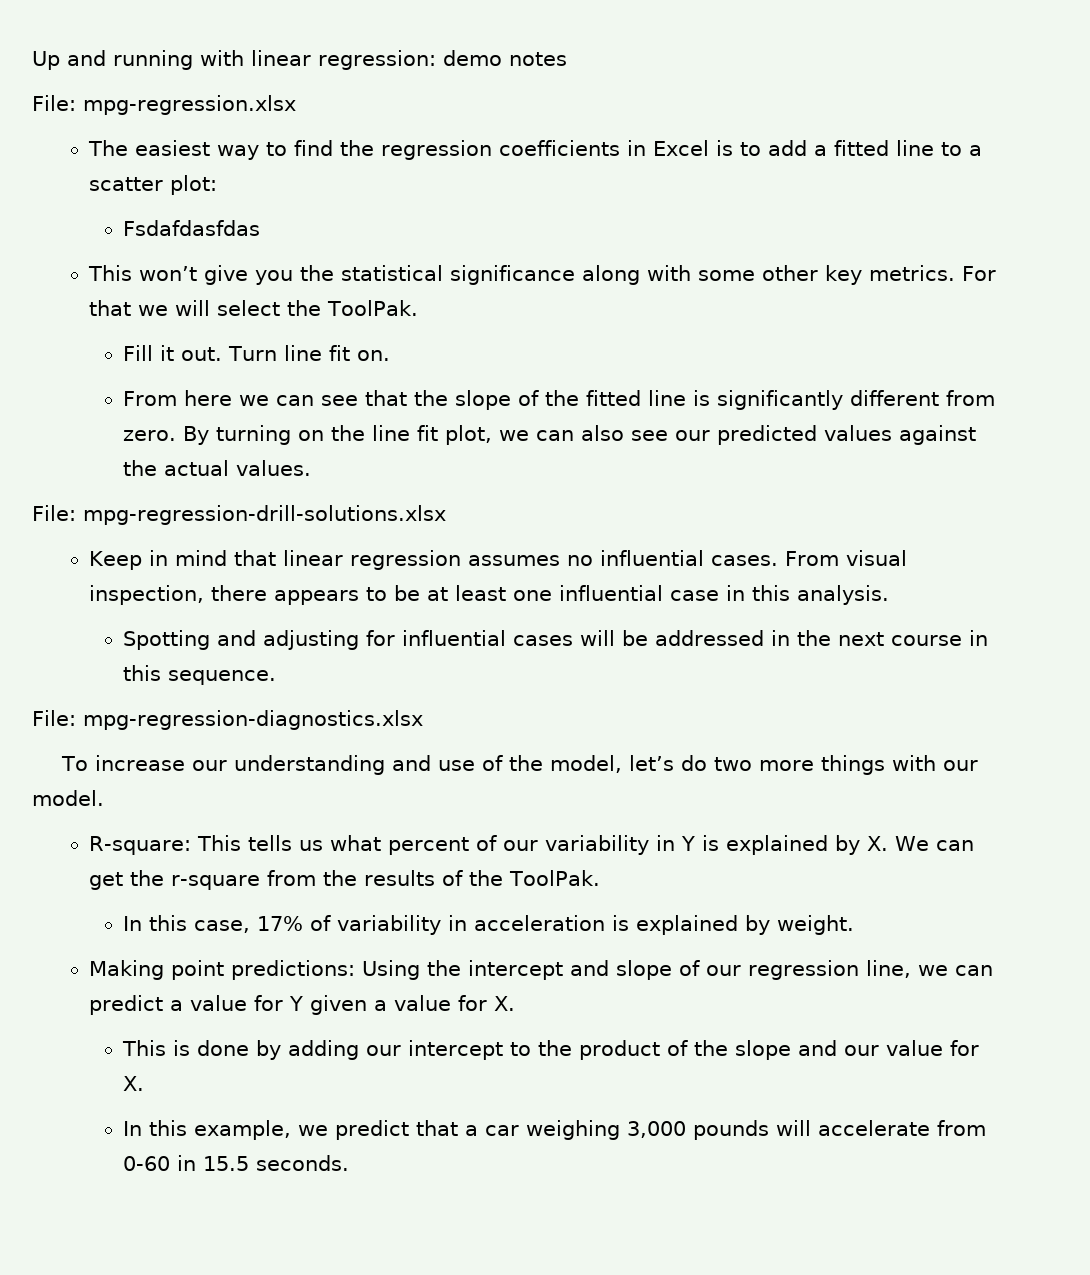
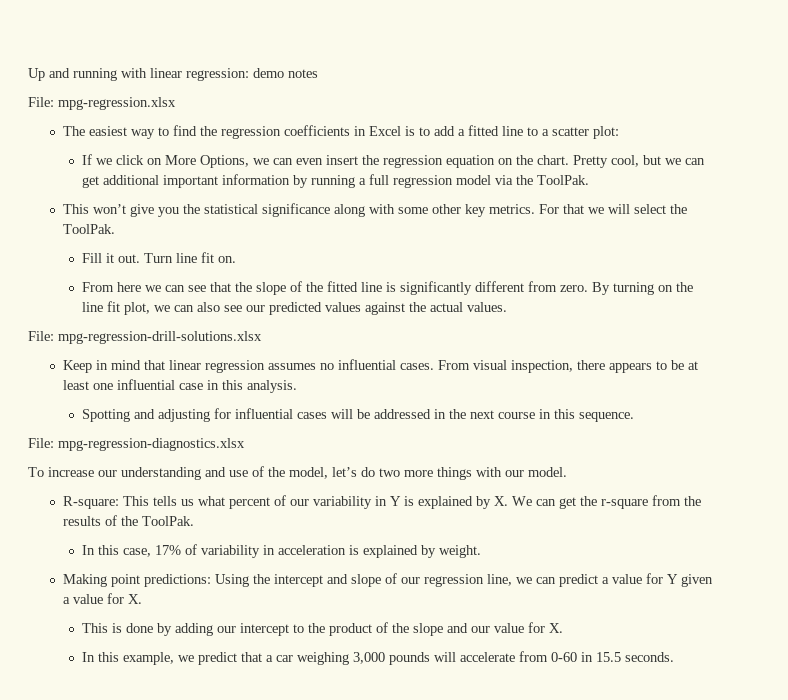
[123,220,261,236] Fsdafdasfdas -> [82,154,706,168] [82,174,590,188] If we click on More Options, we can even insert the regression equation on the chart. Pretty cool, but we can get additional important information by running a full regression model via the ToolPak.

